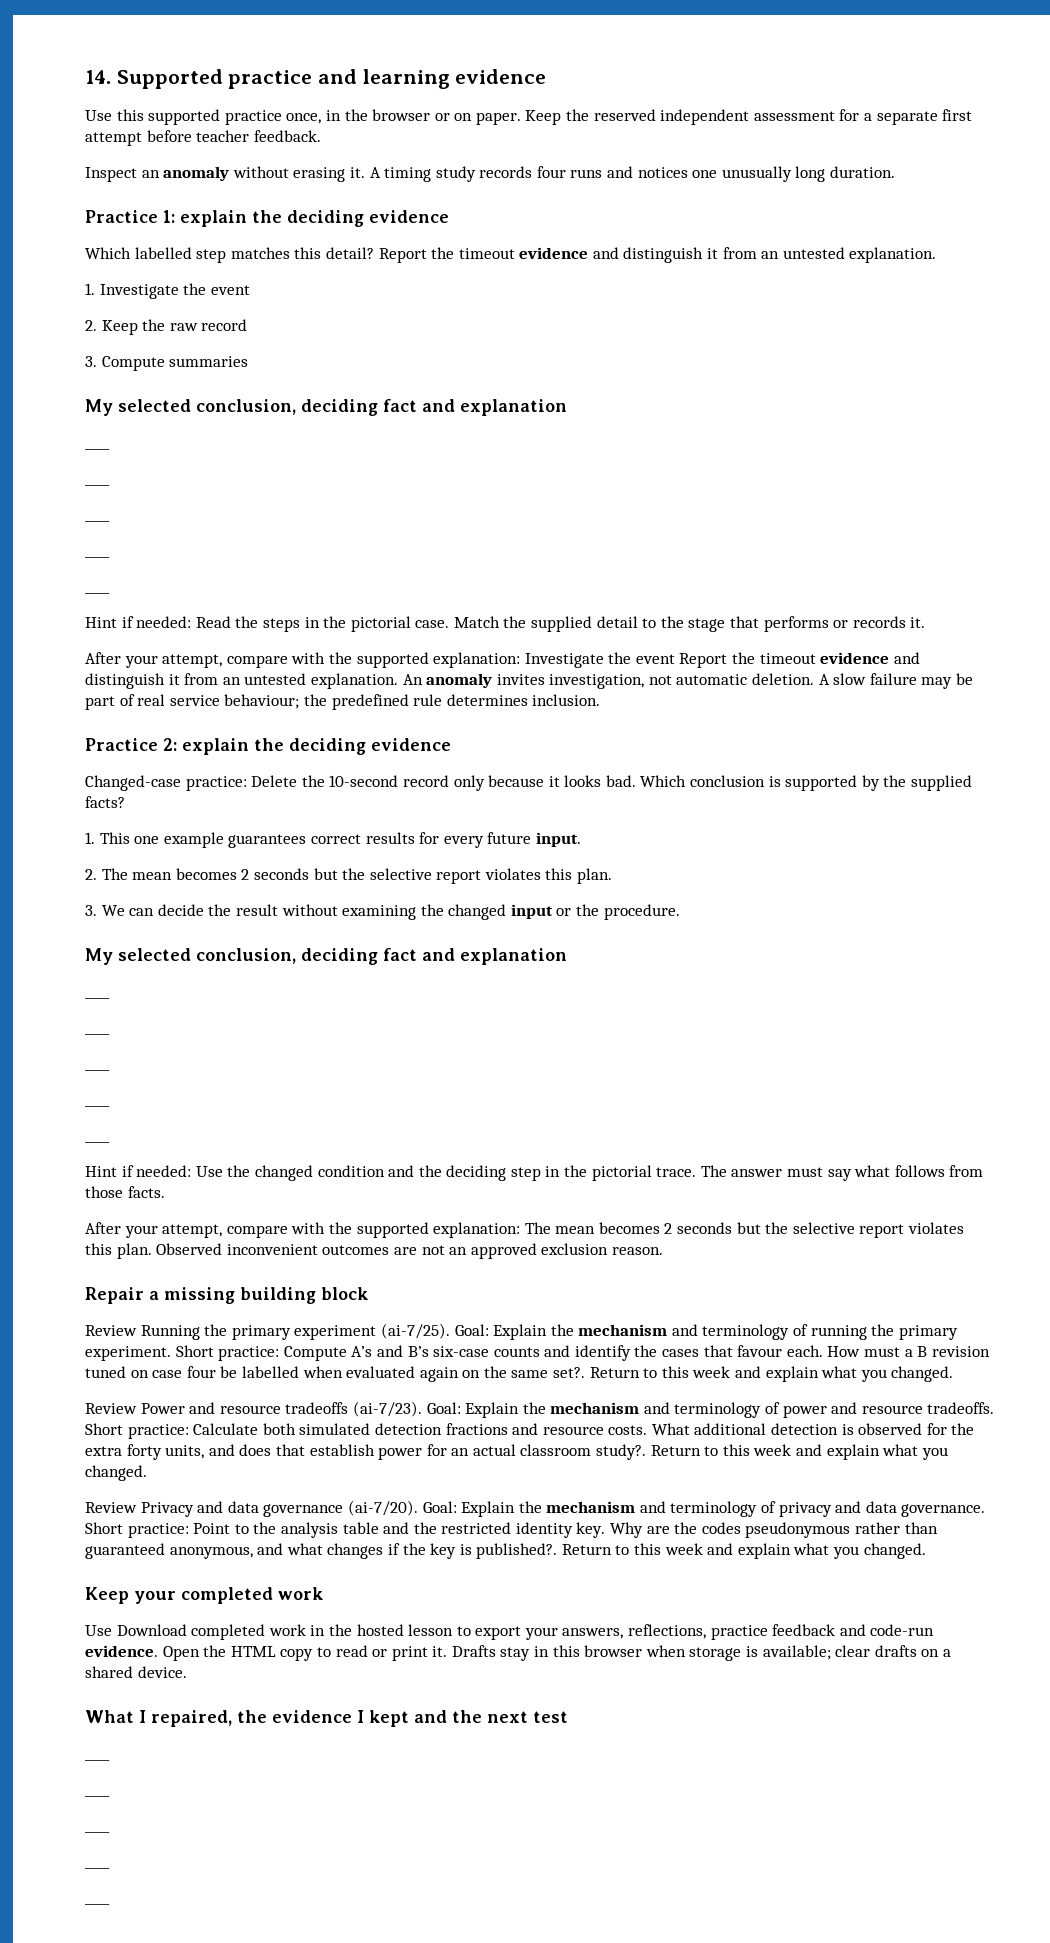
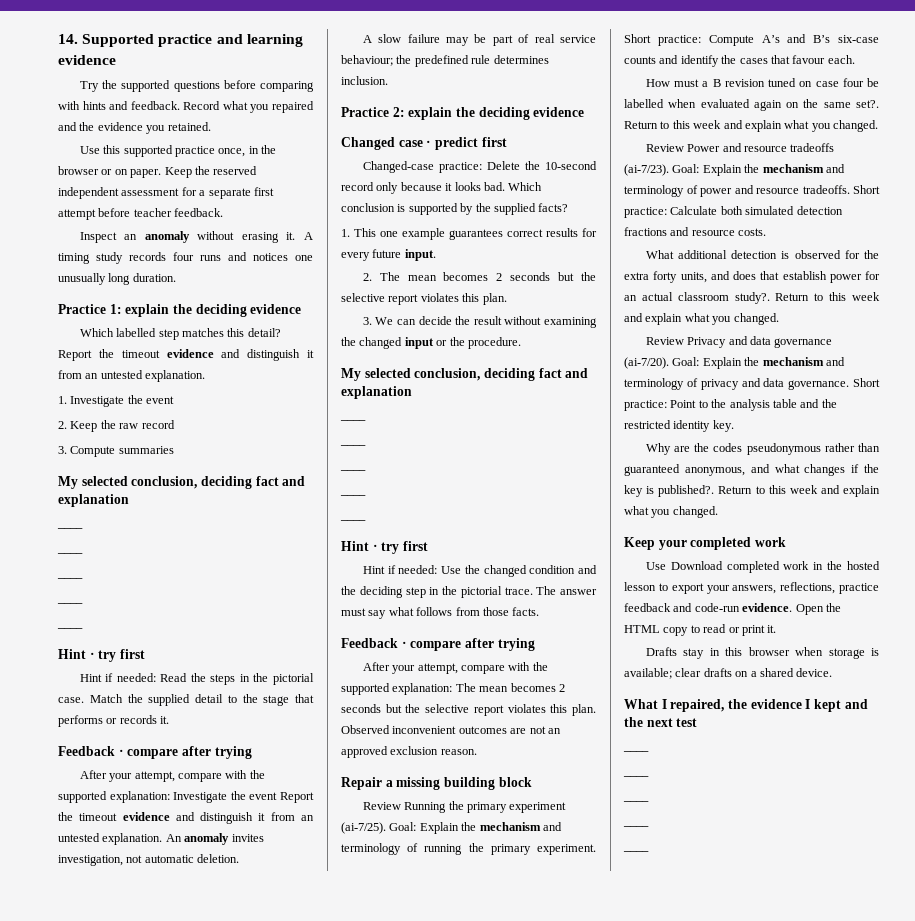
(547, 76) none -> [79,80,314,92] [58,101,314,113] [58,122,211,134] // Try the supported questions before comparing with hints and feedback. Record what you repaired and the evidence you retained.
(110, 593) none -> [58,649,145,662] // Hint · try first
(926, 622) none -> [58,746,252,759] // Feedback · compare after trying
(815, 679) none -> (240, 858) //
(451, 744) none -> [341,137,507,150] // Changed case · predict first
(110, 1142) none -> [341,541,428,554] // Hint · try first
(165, 1192) none -> [341,638,535,651] // Feedback · compare after trying
(823, 1351) none -> (855, 59) //
(648, 1430) none -> (767, 232) //
(606, 1530) none -> (734, 426) //
(448, 1651) none -> (777, 629) //

